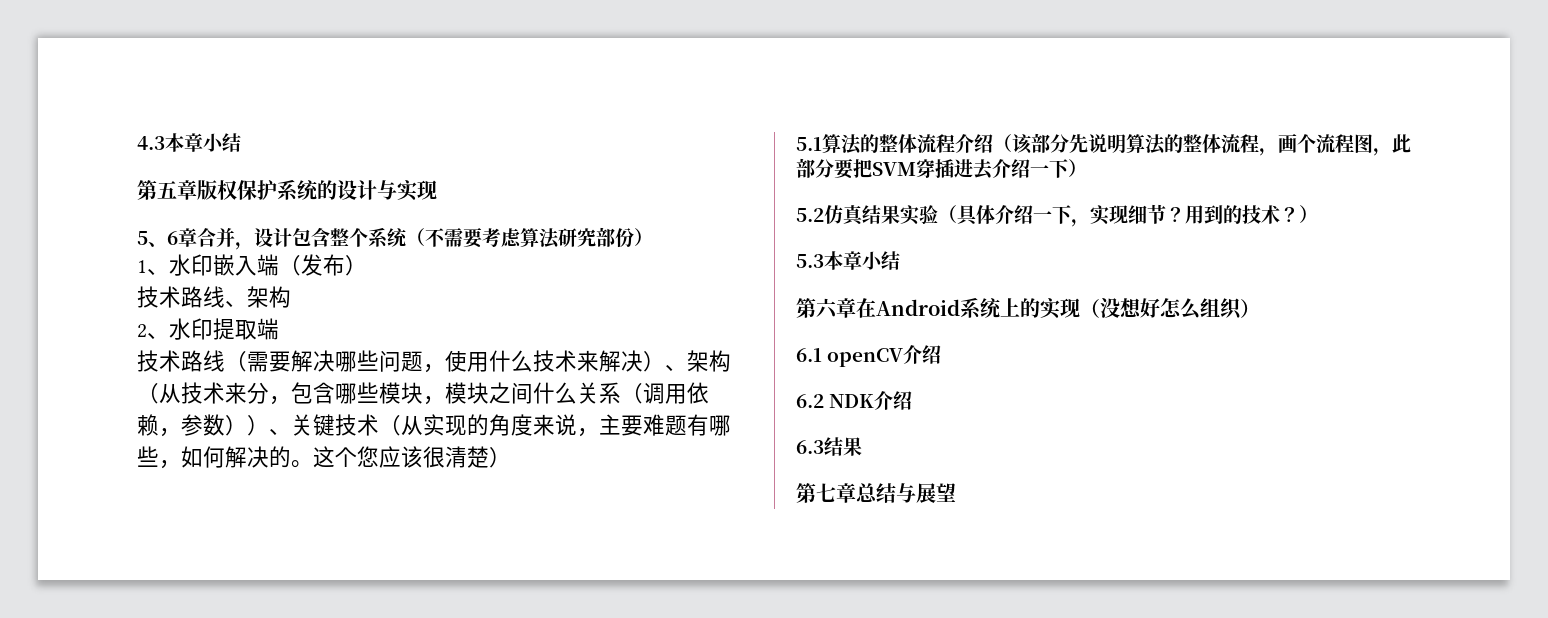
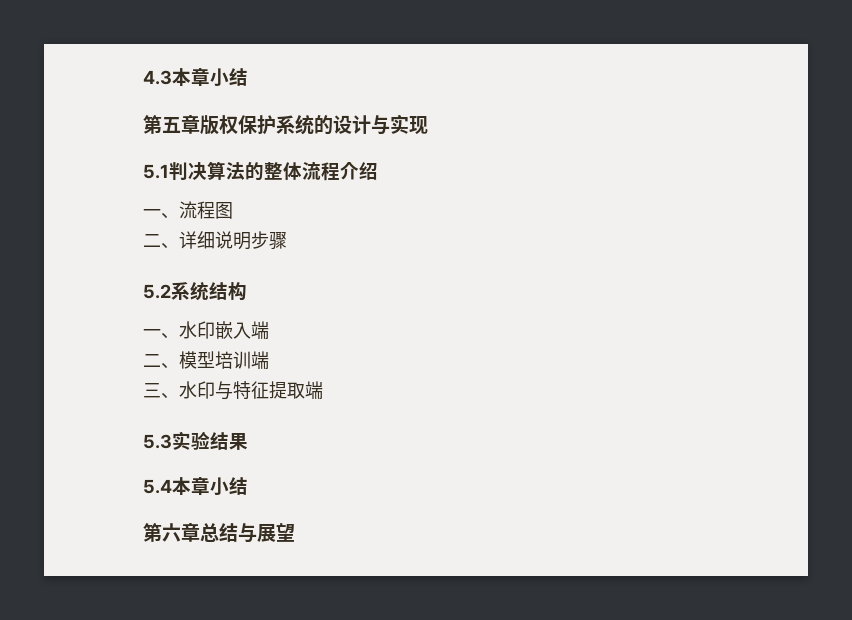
[137,227,653,250] [137,254,367,276] [137,286,291,308] [137,318,279,340] [137,350,731,373] [137,382,709,405] [137,414,731,437] [137,446,511,469] [796,137,822,151] 5、6章合并，设计包含整个系统（不需要考虑算法研究部份） // 1、水印嵌入端（发布） // 技术路线、架构 // 2、水印提取端 // 技术路线（需要解决哪些问题，使用什么技术来解决）、架构（从技术来分，包含哪些模块，模块之间什么关系（调用依赖，参数））、关键技术（从实现的角度来说，主要难题有哪些，如何解决的。这个您应该很清楚） // 5.1 -> [143,162,207,181] 5.1判决
[993,133,1411,156] [796,158,1087,180] [796,204,1318,227] [796,251,900,270] [796,297,1260,320] [796,345,942,367] [796,391,913,410] [796,437,862,456] [796,483,836,503] （该部分先说明算法的整体流程，画个流程图，此部分要把SVM穿插进去介绍一下） // 5.2仿真结果实验（具体介绍一下，实现细节？用到的技术？） // 5.3本章小结 // 第六章在Android系统上的实现（没想好怎么组织） // 6.1 openCV介绍 // 6.2 NDK介绍 // 6.3结果 // 第七 -> [143,201,233,219] [143,231,287,250] [143,281,247,301] [143,321,269,339] [143,351,269,369] [143,381,323,400] [143,431,248,450] [143,477,248,496] [143,523,181,542] // 一、流程图 // 二、详细说明步骤 // 5.2系统结构 // 一、水印嵌入端 // 二、模型培训端 // 三、水印与特征提取端 // 5.3实验结果 // 5.4本章小结 // 第六

